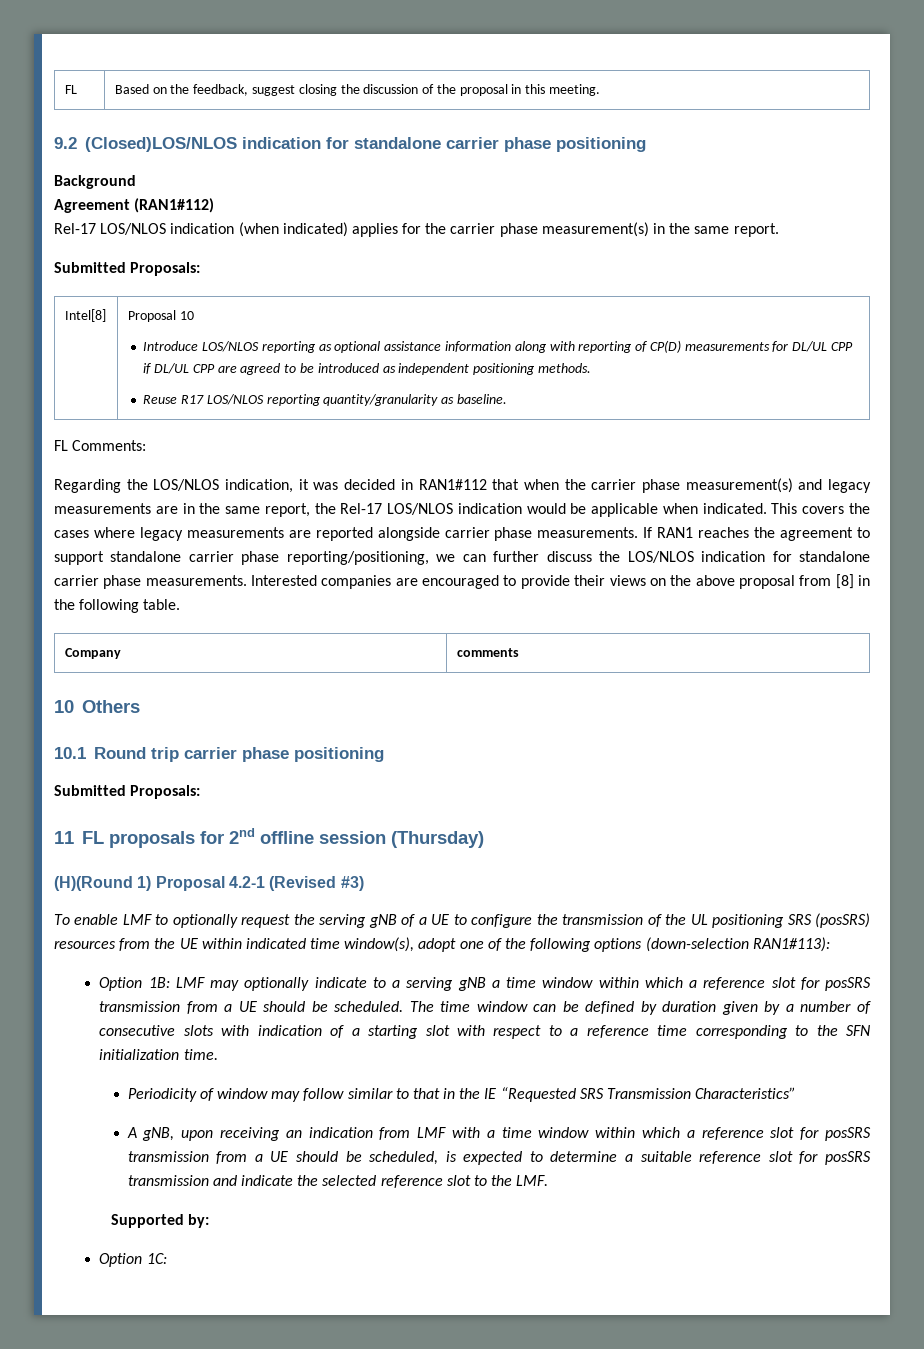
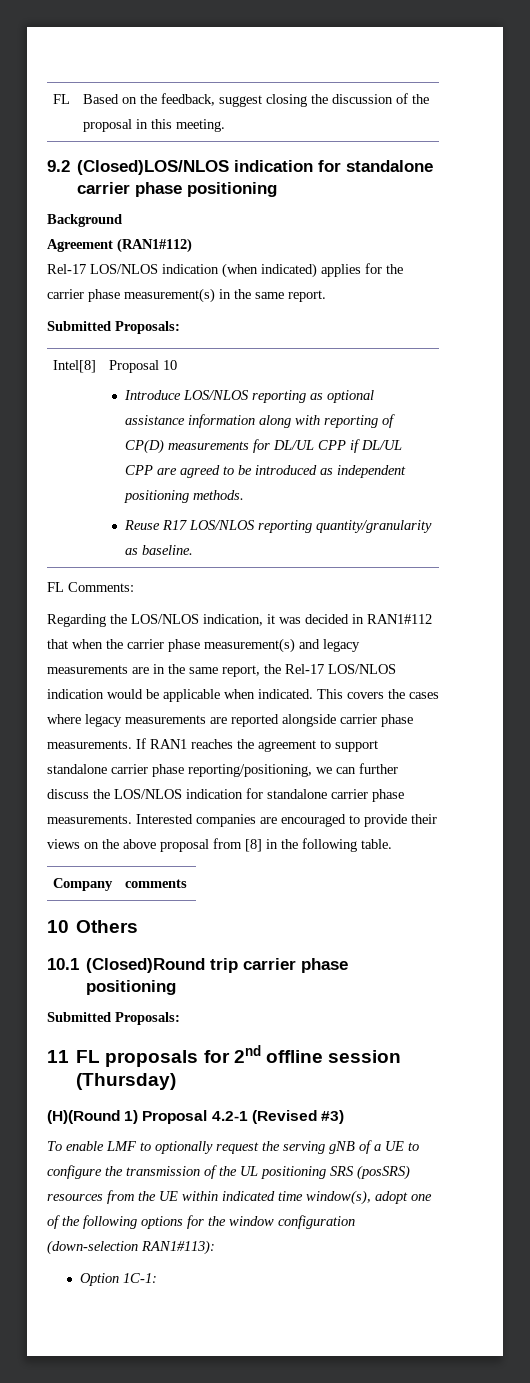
[93,747,146,759] Round -> [86,958,206,973] (Closed)Round
(643, 945) none -> [187,1215,355,1229] for the window configuration
[148,977,871,991] [99,1001,872,1015] [99,1025,871,1039] [99,1049,218,1060] [127,1087,797,1102] [126,1127,872,1141] [127,1151,871,1165] [127,1175,549,1188] [110,1214,209,1228] [99,1253,167,1267] 1B: LMF may optionally indicate to a serving gNB a time window within which a reference slot for posSRS transmission from a UE should be scheduled. The time window can be defined by duration given by a number of consecutive slots with indication of a starting slot with respect to a reference time corresponding to the SFN initialization time. // Periodicity of window may follow similar to that in the IE “Requested SRS Transmission Characteristics” // A gNB, upon receiving an indication from LMF with a time window within which a reference slot for posSRS transmission from a UE should be scheduled, is expected to determine a suitable reference slot for posSRS transmission and indicate the selected reference slot to the LMF. // Supported by: // Option 1C: -> [122,1273,157,1283] 1C-1:

